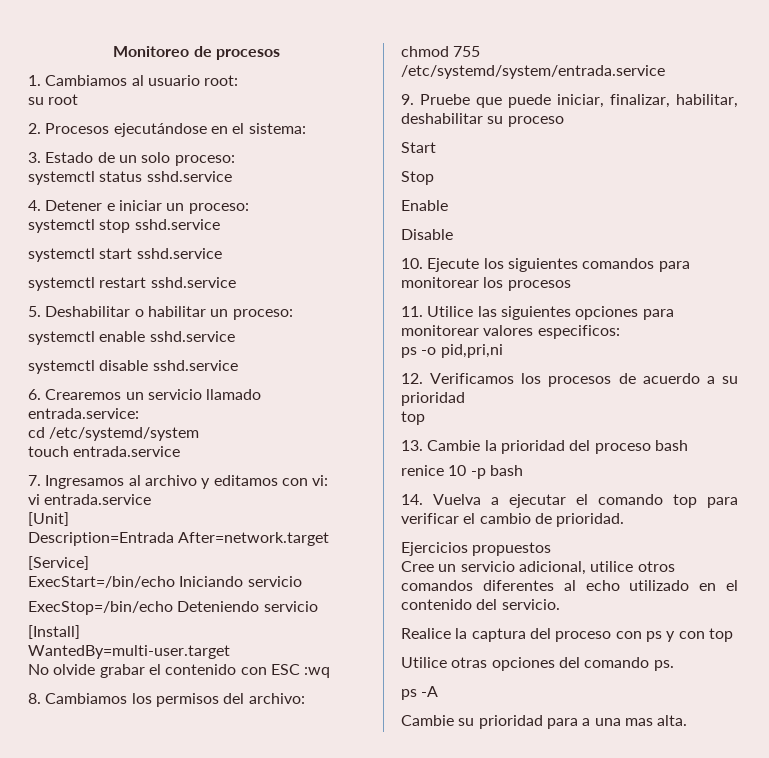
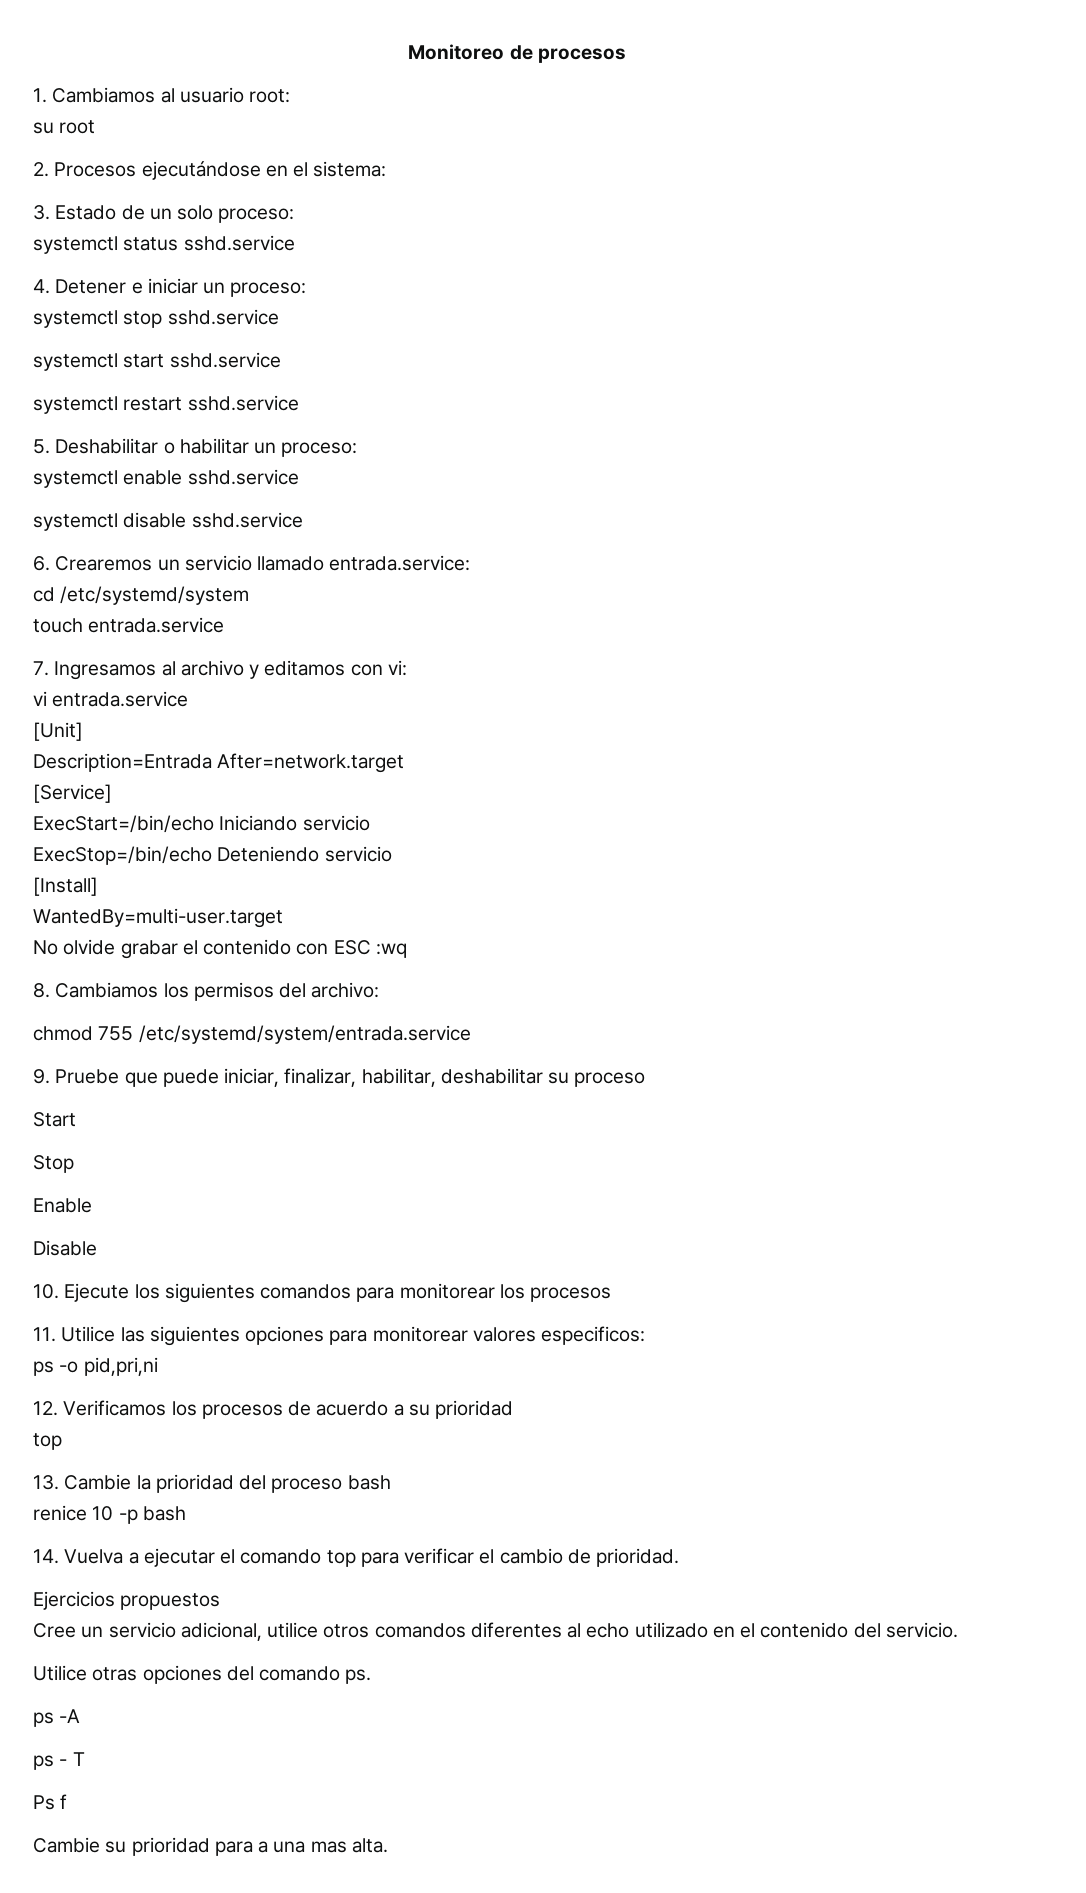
[401,628,733,642] // Realice la captura del proceso con ps y con top -> (958, 1630) none
(439, 691) none -> [33,1752,85,1770] [33,1794,68,1810] // ps - T // Ps f

